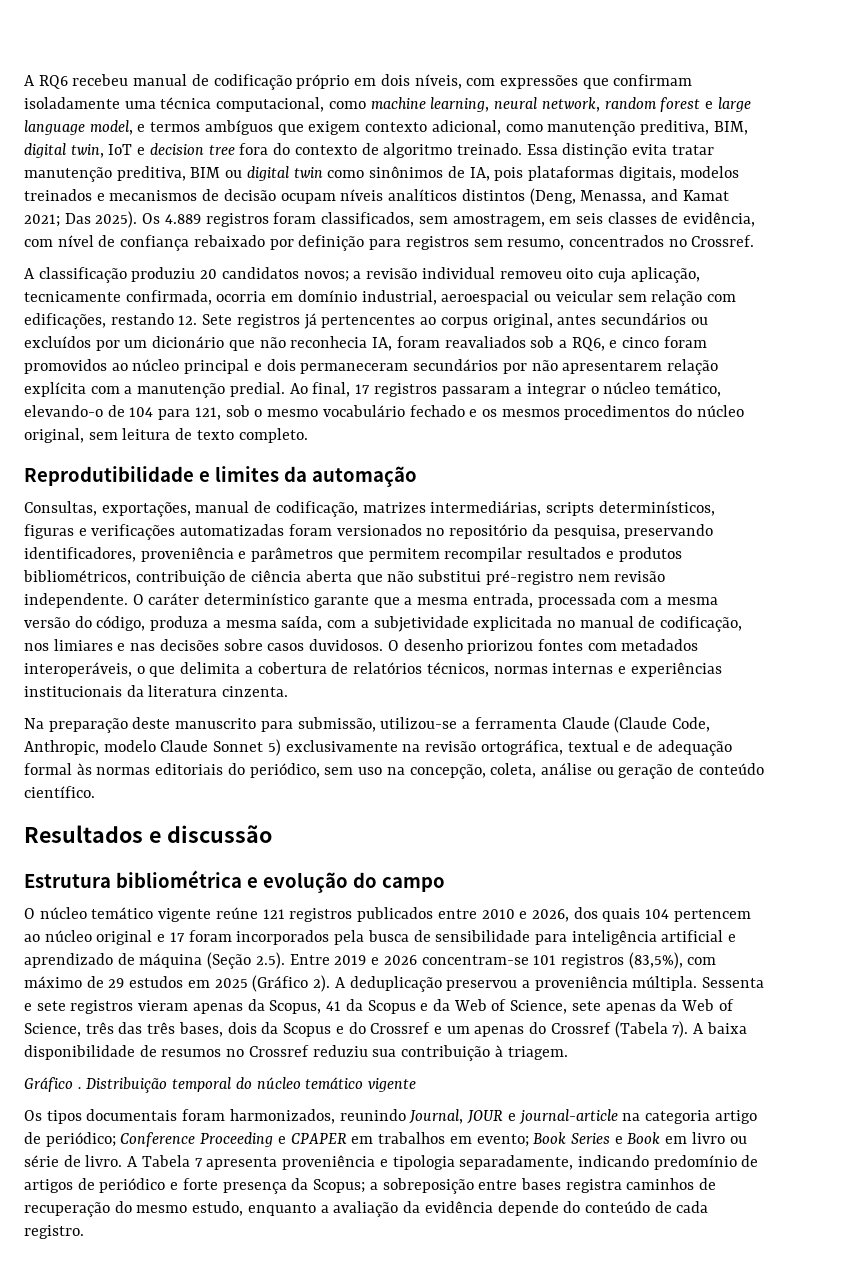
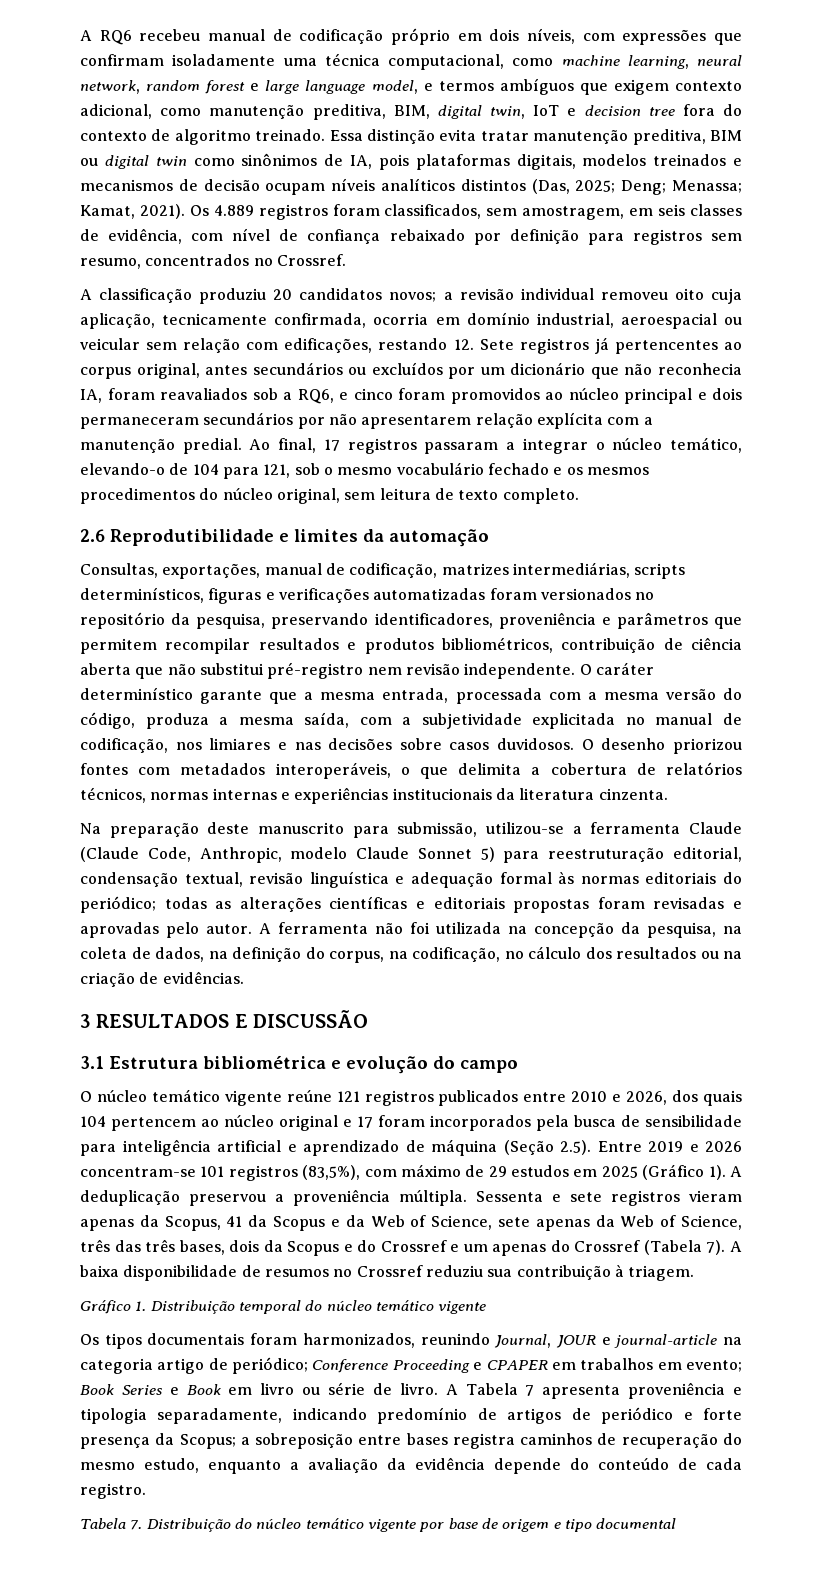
[529,188,729,205] [24,211,138,228] (Deng, Menassa, and Kamat 2021; Das 2025). -> [531,179,742,195] [80,204,185,219] (Das, 2025; Deng; Menassa; Kamat, 2021).
(308, 435) none -> [80,529,105,542] 2.6
[285,740,653,755] exclusivamente na revisão ortográfica, textual e de -> [503,847,742,863] [80,871,405,888] para reestruturação editorial, condensação textual, revisão linguística e
[249,763,764,779] [24,786,95,798] [24,825,272,843] periódico, sem uso na concepção, coleta, análise ou geração de conteúdo científico. // Resultados e discussão // -> [80,896,743,913] [80,922,742,938] [80,946,742,963] [80,971,244,987] [80,1010,369,1028] [80,1056,104,1069] periódico; todas as alterações científicas e editoriais propostas foram revisadas e aprovadas pelo autor. A ferramenta não foi utilizada na concepção da pesquisa, na coleta de dados, na definição do corpus, na codificação, no cálculo dos resultados ou na criação de evidências. // 3 RESULTADOS E DISCUSSÃO // 3.1
[313,975,331,992] 2). -> [708,1165,726,1180] 1).
[77,1087,82,1089] . -> [135,1301,147,1311] 1.
(84, 1232) none -> [80,1518,677,1532] // Tabela 7. Distribuição do núcleo temático vigente por base de origem e tipo documental

